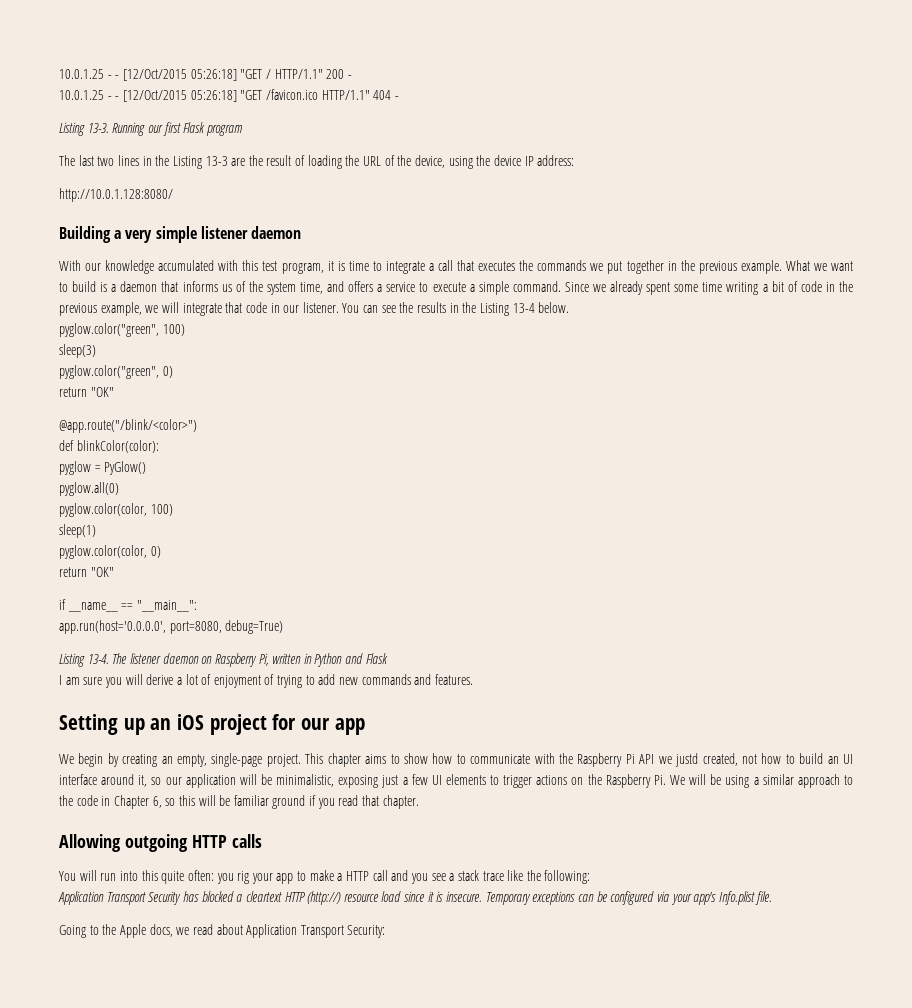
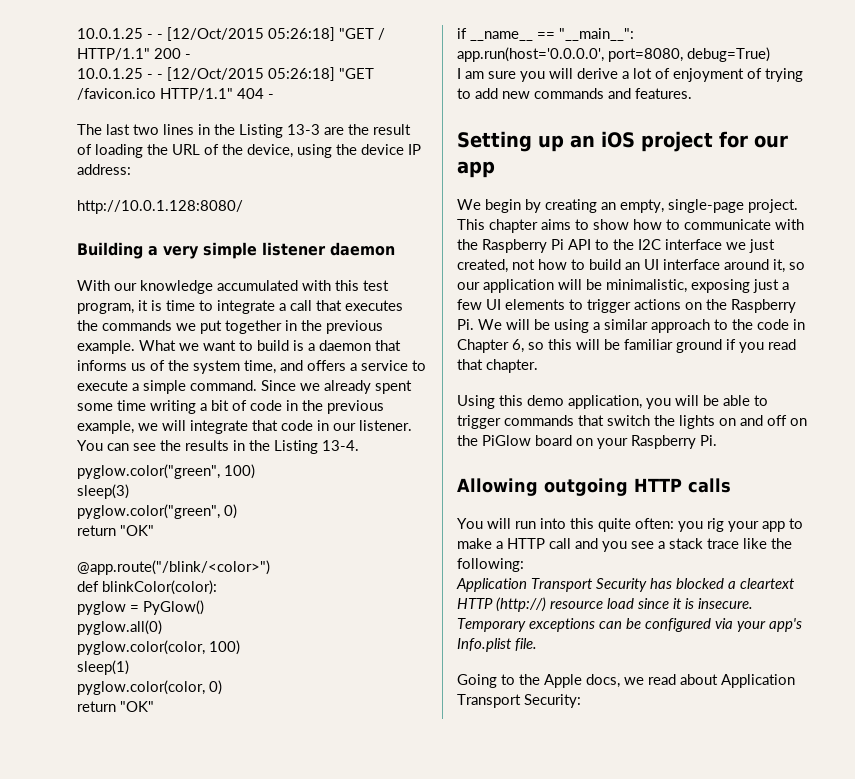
[59,122,242,136] // Listing 13-3. Running our first Flask program -> (274, 96) none
[512,302,570,313] 13-4 below. -> [322,440,359,451] 13-4.
[59,653,388,667] // Listing 13-4. The listener daemon on Raspberry Pi, written in Python and Flask -> (770, 54) none
[658,753,699,767] we justd -> [595,239,775,253] to the I2C interface we just
(419, 802) none -> [457,395,768,409] [457,415,807,429] [457,435,717,449] // Using this demo application, you will be able to trigger commands that switch the lights on and off on the PiGlow board on your Raspberry Pi.

